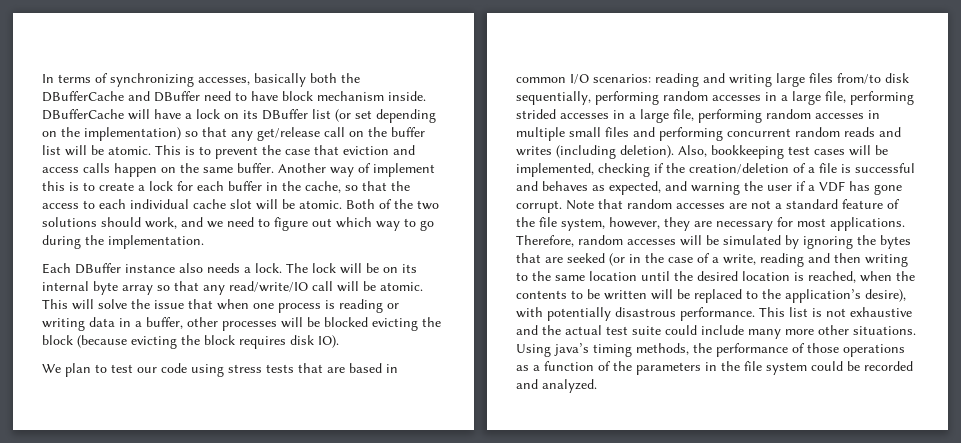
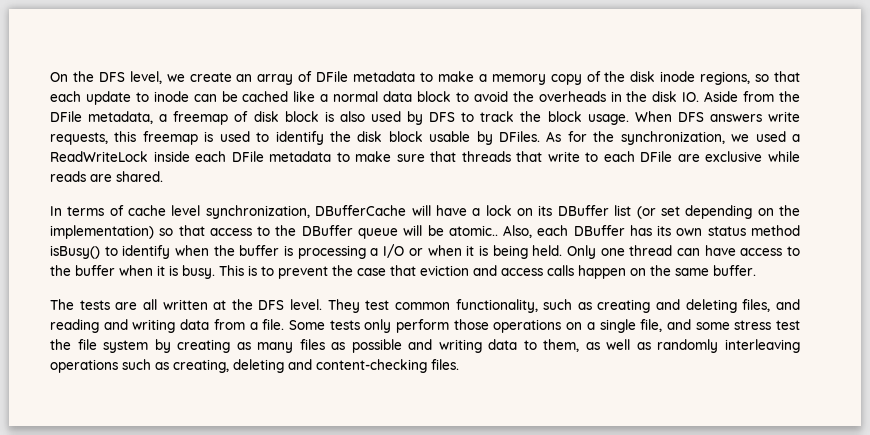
[42,73,360,87] [42,91,426,102] In terms of synchronizing accesses, basically both the DBufferCache and DBuffer need to have block mechanism inside. -> [50,71,800,85] [50,91,800,105] [50,111,801,125] [50,131,801,145] [50,151,800,162] [50,171,163,182] [50,205,310,219] On the DFS level, we create an array of DFile metadata to make a memory copy of the disk inode regions, so that each update to inode can be cached like a normal data block to avoid the overheads in the disk IO. Aside from the DFile metadata, a freemap of disk block is also used by DFS to track the block usage. When DFS answers write requests, this freemap is used to identify the disk block usable by DFiles. As for the synchronization, we used a ReadWriteLock inside each DFile metadata to make sure that threads that write to each DFile are exclusive while reads are shared. // In terms of cache level synchronization,
[231,127,425,141] [42,145,151,156] any get/release call on the buffer list will be atomic. -> [209,225,801,239] [50,244,800,259] [50,265,215,279] access to the DBuffer queue will be atomic.. Also, each DBuffer has its own status method isBusy() to identify when the buffer is processing a I/O or when it is being held. Only one thread can have access to the buffer when it is busy.
[278,163,435,177] [42,181,410,193] [42,199,439,210] [42,217,434,231] [42,235,204,249] [42,263,417,274] [42,281,423,295] [42,299,399,313] [42,317,441,331] [42,335,339,349] [42,363,398,377] [516,73,909,87] [516,91,914,105] [516,109,880,123] [516,127,901,141] [516,145,888,159] [516,163,915,177] [516,181,902,195] [516,199,900,213] [516,217,905,231] [516,235,911,249] [516,253,908,267] [516,271,915,283] [516,289,906,303] [516,307,912,321] [516,325,916,339] [516,343,905,357] [516,361,913,375] [516,379,597,393] Another way of implement this is to create a lock for each buffer in the cache, so that the access to each individual cache slot will be atomic. Both of the two solutions should work, and we need to figure out which way to go during the implementation. // Each DBuffer instance also needs a lock. The lock will be on its internal byte array so that any read/write/IO call will be atomic. This will solve the issue that when one process is reading or writing data in a buffer, other processes will be blocked evicting the block (because evicting the block requires disk IO). // We plan to test our code using stress tests that are based in common I/O scenarios: reading and writing large files from/to disk sequentially, performing random accesses in a large file, performing strided accesses in a large file, performing random accesses in multiple small files and performing concurrent random reads and writes (including deletion). Also, bookkeeping test cases will be implemented, checking if the creation/deletion of a file is successful and behaves as expected, and warning the user if a VDF has gone corrupt. Note that random accesses are not a standard feature of the file system, however, they are necessary for most applications. Therefore, random accesses will be simulated by ignoring the bytes that are seeked (or in the case of a write, reading and then writing to the same location until the desired location is reached, when the contents to be written will be replaced to the application’s desire), with potentially disastrous performance. This list is not exhaustive and the actual test suite could include many more other situations. Using java’s timing methods, the performance of those operations as a function of the parameters in the file system could be recorded and analyzed. -> [50,299,801,313] [50,319,801,333] [50,339,800,353] [50,359,459,373] // The tests are all written at the DFS level. They test common functionality, such as creating and deleting files, and reading and writing data from a file. Some tests only perform those operations on a single file, and some stress test the file system by creating as many files as possible and writing data to them, as well as randomly interleaving operations such as creating, deleting and content-checking files.

